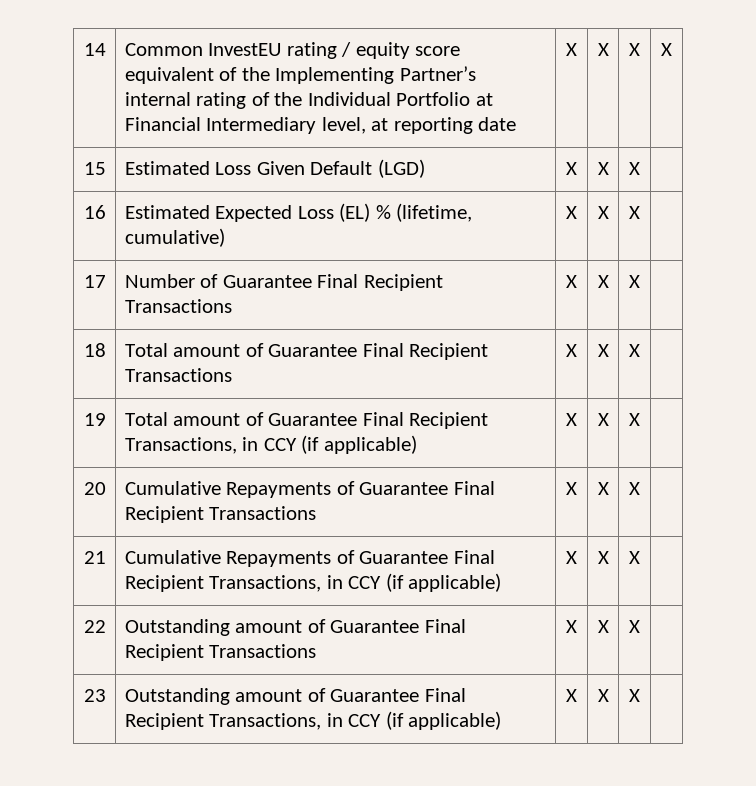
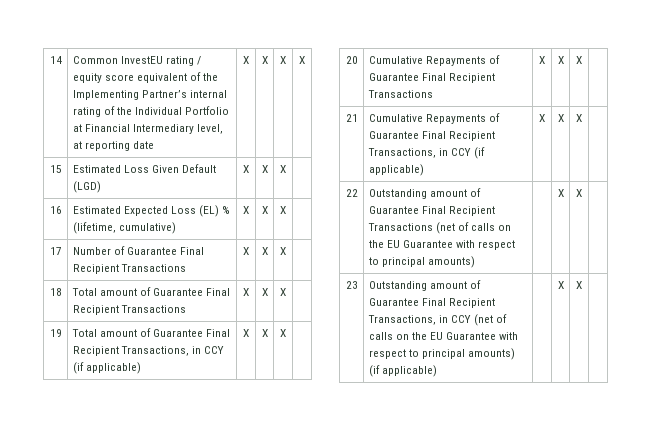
[566,620,577,633] | X -> [435,222,512,234] [368,240,516,250] [368,256,476,268] (net of calls on the EU Guarantee with respect to principal amounts) |
[385,711,502,730] [566,689,577,702] [597,689,609,702] [629,689,640,702] (if applicable) | X | X | X -> [474,314,508,326] [368,332,519,340] [368,348,516,360] [368,365,437,377] [557,281,564,289] [576,281,582,289] (net of calls on the EU Guarantee with respect to principal amounts) (if applicable) | | X | X

